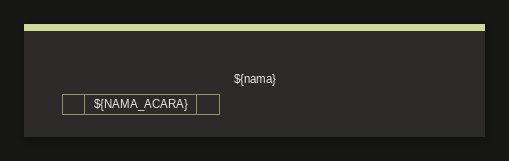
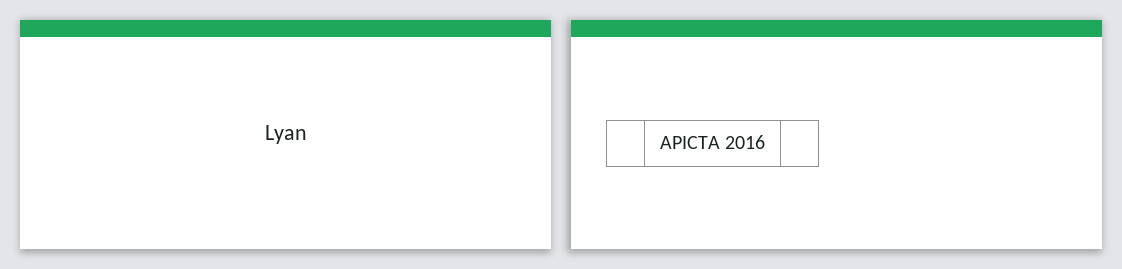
[233,74,276,86] [93,99,188,111] ${nama} // | ${NAMA_ACARA} -> [264,125,307,144] [659,135,766,149] Lyan // | APICTA 2016

